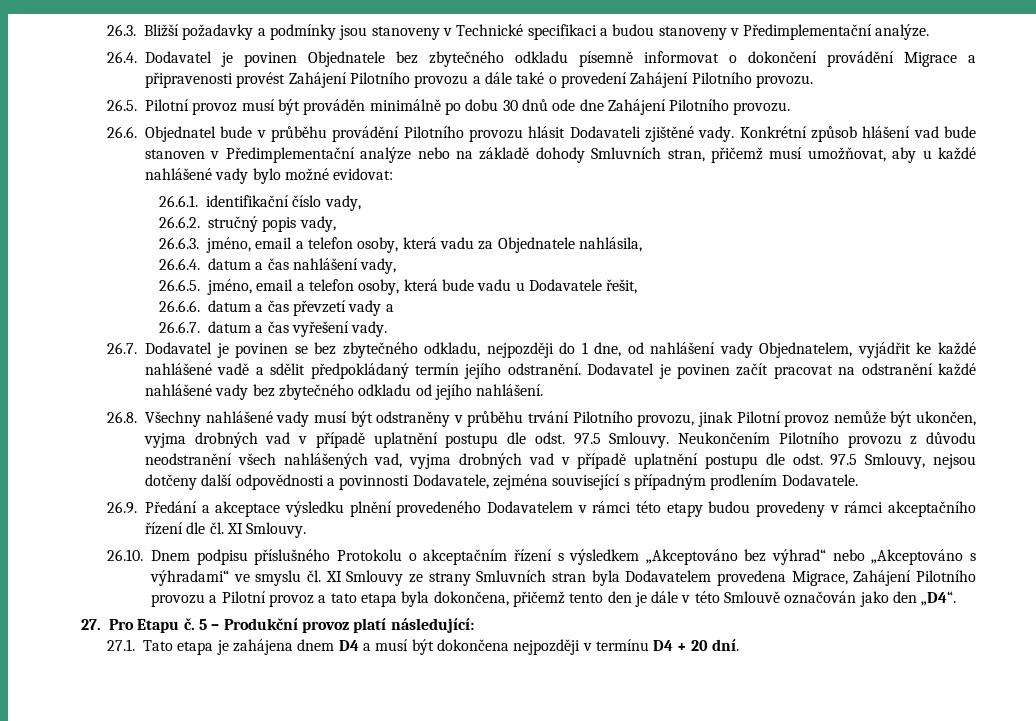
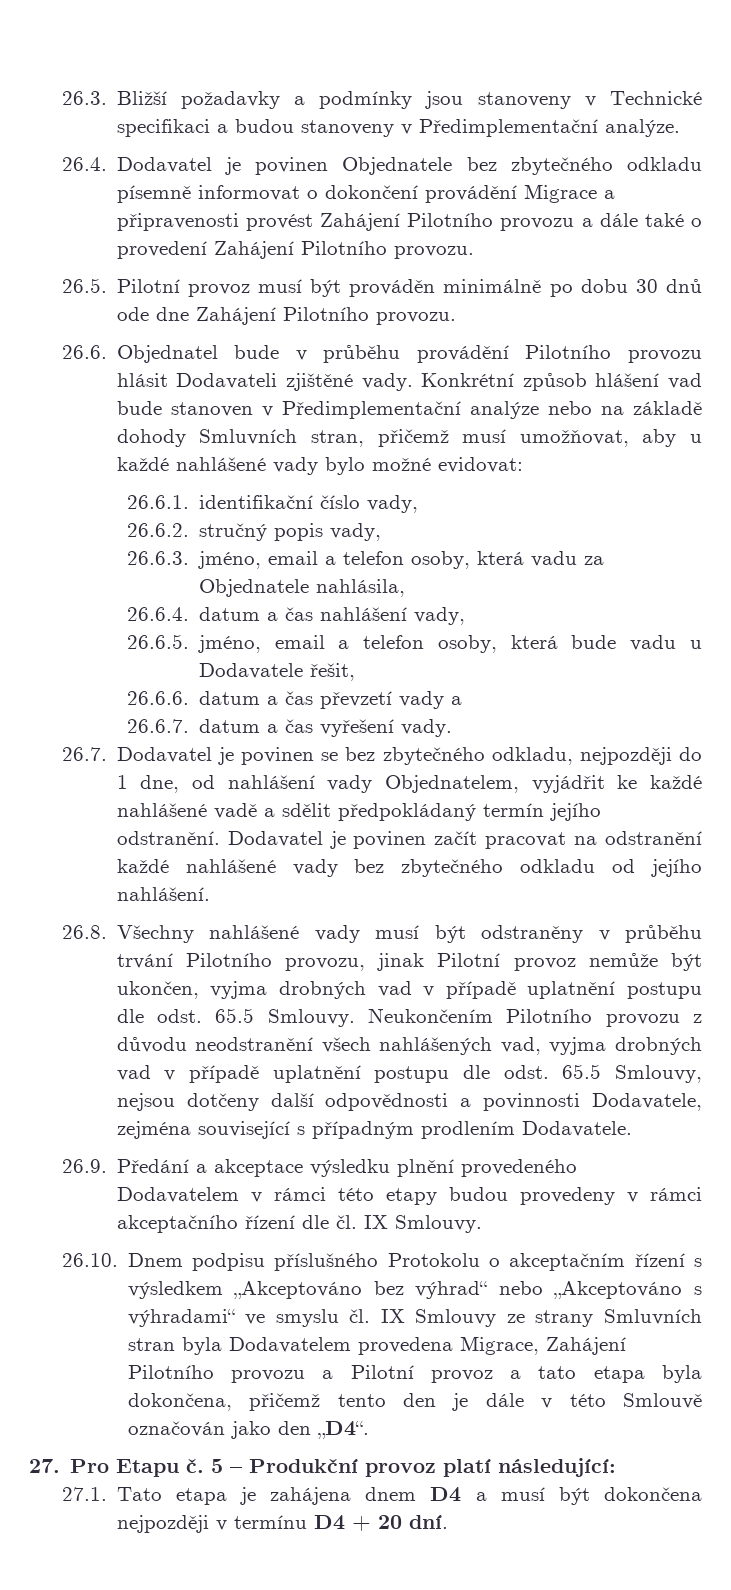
[573,433,601,445] 97.5 -> [215,1008,255,1023] 65.5
[830,454,858,466] 97.5 -> [562,1064,602,1079] 65.5
[226,523,243,534] XI -> [363,1215,388,1229] IX
[325,571,342,582] XI -> [380,1309,405,1323] IX

